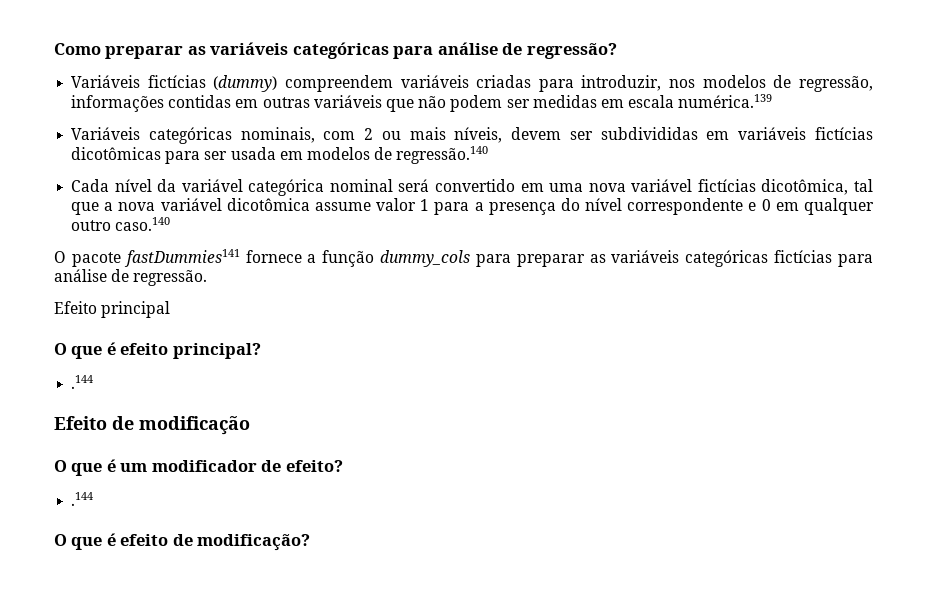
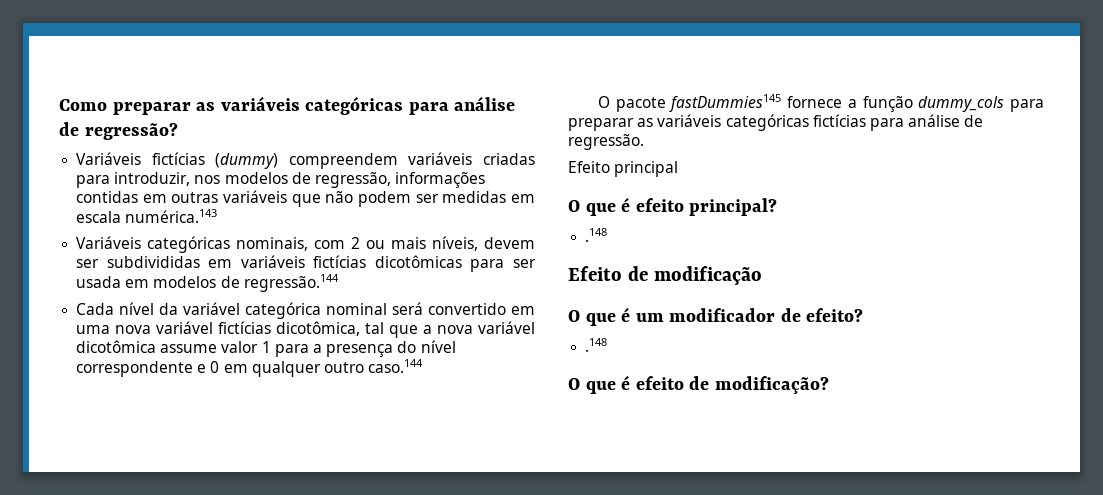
[678,94,773,108] numérica.139 -> [125,209,218,223] numérica.143
[396,146,489,164] regressão.140 -> [243,274,339,292] regressão.144
[115,217,171,231] caso.140 -> [368,359,424,373] caso.144
[123,249,240,267] fastDummies141 -> [669,94,782,112] fastDummies145
[71,375,94,389] .144 -> [585,228,608,242] .148
[71,492,94,506] .144 -> [585,338,608,352] .148

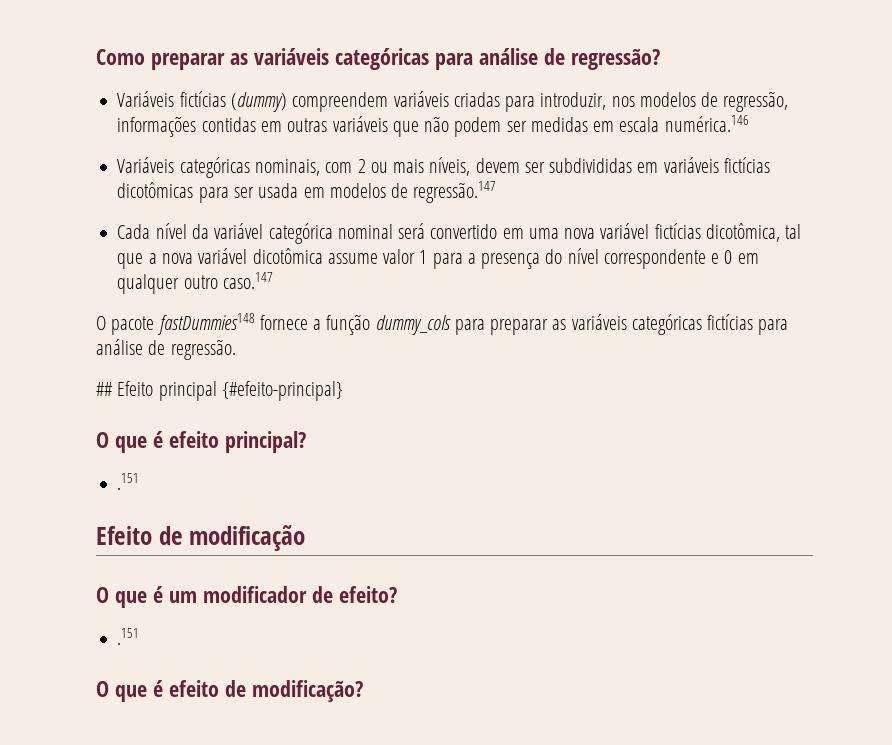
[125,209,218,223] numérica.143 -> [664,115,749,132] numérica.146
[243,274,339,292] regressão.144 -> [413,181,497,203] regressão.147
[368,359,424,373] caso.144 -> [222,272,273,289] caso.147
[669,94,782,112] fastDummies145 -> [157,313,255,335] fastDummies148
(644, 142) none -> [96,382,113,396] ##
(679, 169) none -> [221,381,343,401] {#efeito-principal}
[585,228,608,242] .148 -> [117,473,140,490] .151
[585,338,608,352] .148 -> [117,628,140,645] .151

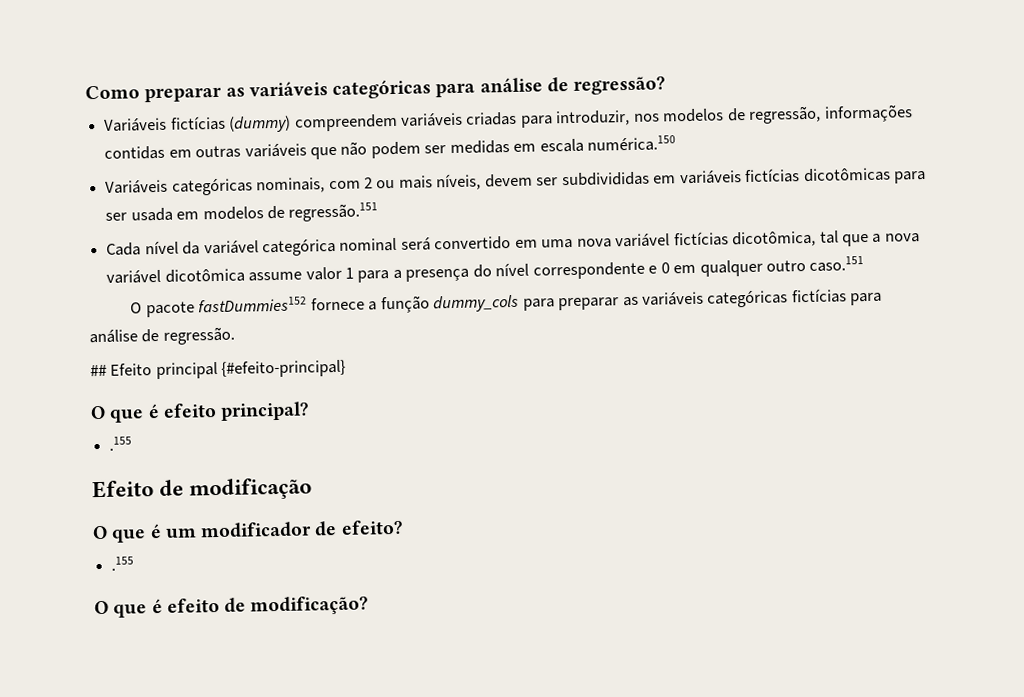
[664,115,749,132] numérica.146 -> [587,135,677,152] numérica.150
[413,181,497,203] regressão.147 -> [288,202,379,222] regressão.151
[222,272,273,289] caso.147 -> [809,256,865,272] caso.151
[157,313,255,335] fastDummies148 -> [198,296,308,313] fastDummies152
[117,473,140,490] .151 -> [109,436,133,451] .155
[117,628,140,645] .151 -> [111,556,135,571] .155

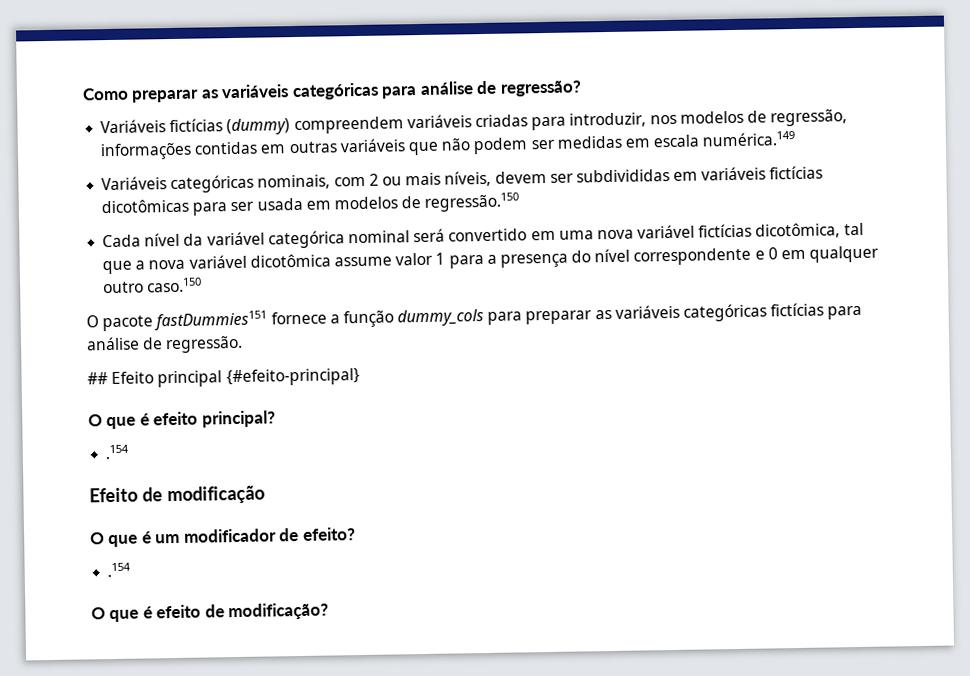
[587,135,677,152] numérica.150 -> [702,130,796,147] numérica.149
[288,202,379,222] regressão.151 -> [424,192,520,212] regressão.150
[809,256,865,272] caso.151 -> [146,277,203,293] caso.150
[198,296,308,313] fastDummies152 -> [154,310,268,331] fastDummies151
[109,436,133,451] .155 -> [105,444,130,460] .154
[111,556,135,571] .155 -> [107,562,132,578] .154

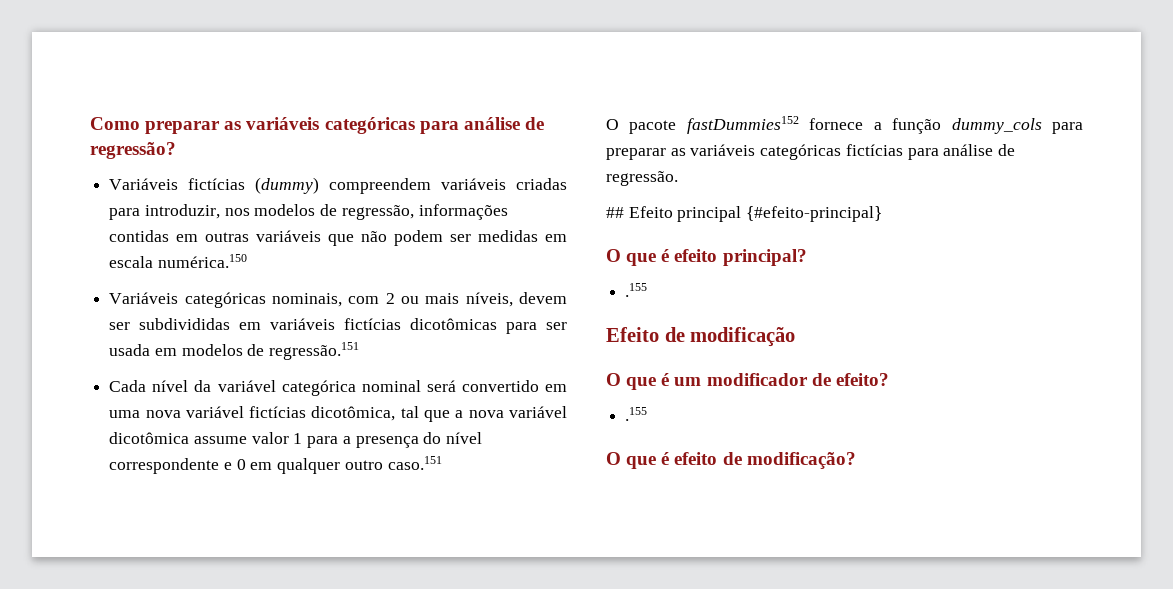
[702,130,796,147] numérica.149 -> [157,254,247,268] numérica.150
[424,192,520,212] regressão.150 -> [269,342,360,360] regressão.151
[146,277,203,293] caso.150 -> [387,456,442,470] caso.151
[154,310,268,331] fastDummies151 -> [686,116,799,134] fastDummies152
[105,444,130,460] .154 -> [625,283,648,297] .155
[107,562,132,578] .154 -> [625,407,648,421] .155

